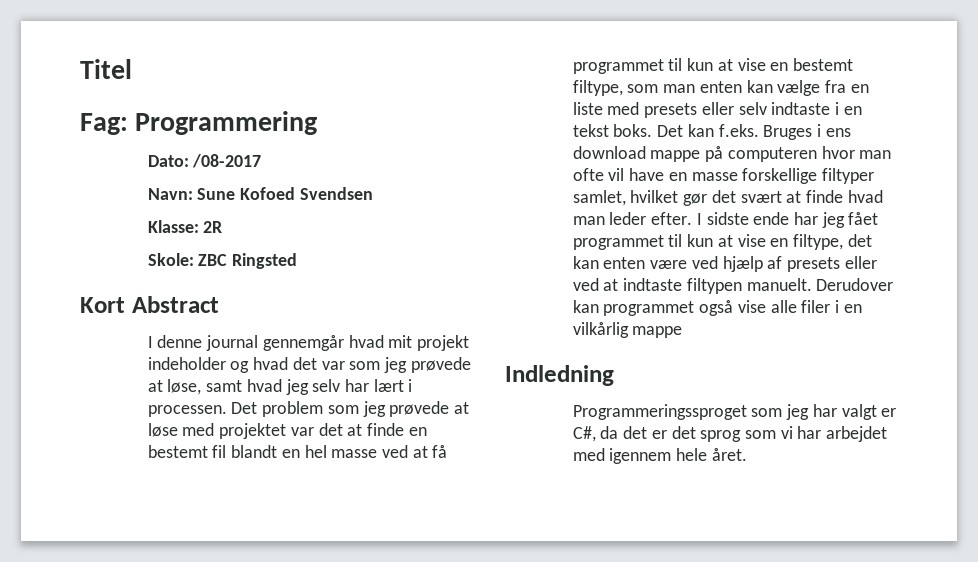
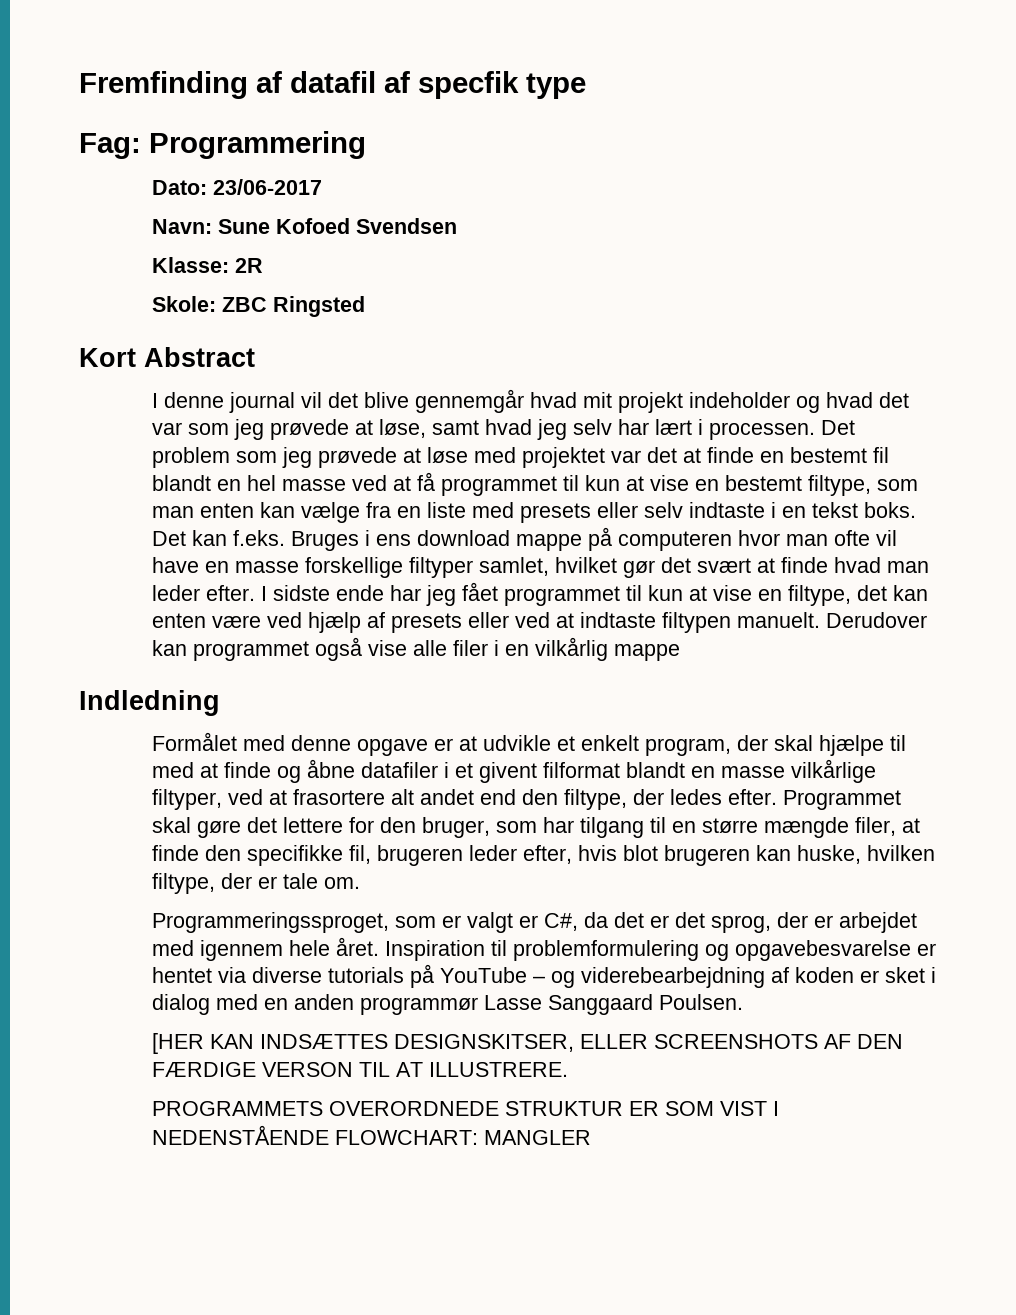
[80,59,132,79] Titel -> [79,71,586,99] Fremfinding af datafil af specfik type
[192,154,262,168] /08-2017 -> [213,179,323,195] 23/06-2017
(259, 343) none -> [301,392,410,408] vil det blive
[572,404,837,420] Programmeringssproget som jeg har -> [152,732,907,756] [152,759,877,783] [152,789,902,810] [152,817,921,838] [152,845,936,866] [152,873,361,894] [152,912,462,933] Formålet med denne opgave er at udvikle et enkelt program, der skal hjælpe til med at finde og åbne datafiler i et givent filformat blandt en masse vilkårlige filtyper, ved at frasortere alt andet end den filtype, der ledes efter. Programmet skal gøre det lettere for den bruger, som har tilgang til en større mængde filer, at finde den specifikke fil, brugeren leder efter, hvis blot brugeren kan huske, hvilken filtype, der er tale om. // Programmeringssproget, som er
[700,426,822,442] sprog som vi har -> [711,912,834,933] sprog, der er
(747, 454) none -> [385,940,937,961] [152,964,937,988] [152,994,744,1015] [152,1033,904,1054] [152,1062,569,1077] [152,1101,780,1116] [152,1125,592,1145] Inspiration til problemformulering og opgavebesvarelse er hentet via diverse tutorials på YouTube – og viderebearbejdning af koden er sket i dialog med en anden programmør Lasse Sanggaard Poulsen. // [HER KAN INDSÆTTES DESIGNSKITSER, ELLER SCREENSHOTS AF DEN FÆRDIGE VERSON TIL AT ILLUSTRERE. // PROGRAMMETS OVERORDNEDE STRUKTUR ER SOM VIST I NEDENSTÅENDE FLOWCHART: MANGLER

